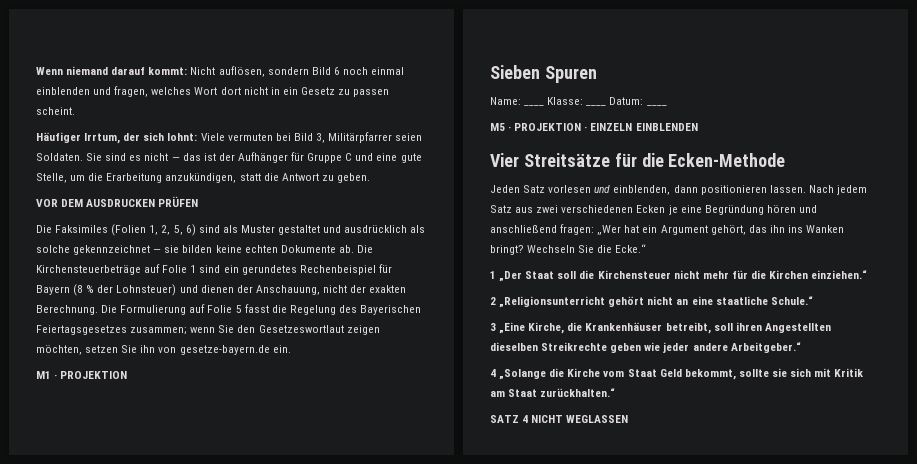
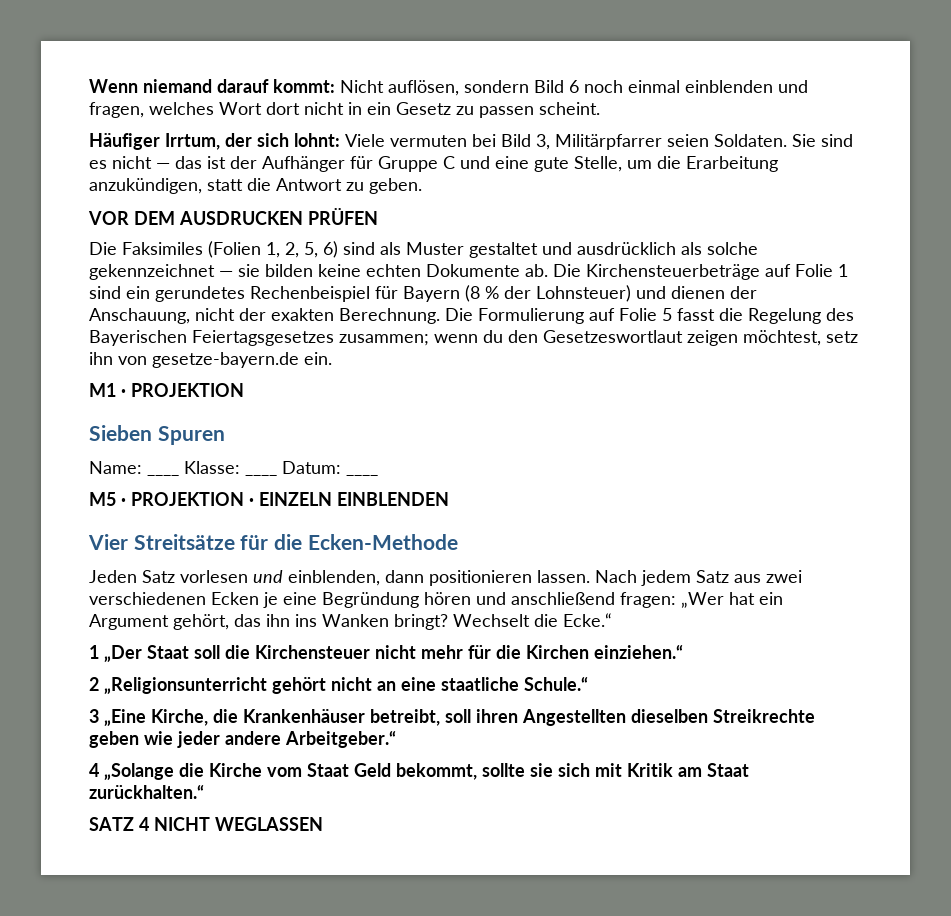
[218,325,235,333] Sie -> [483,330,503,343] du
[36,345,138,355] möchten, setzen Sie -> [743,330,858,346] möchtest, setz
[527,245,595,253] Wechseln Sie -> [453,614,530,627] Wechselt

